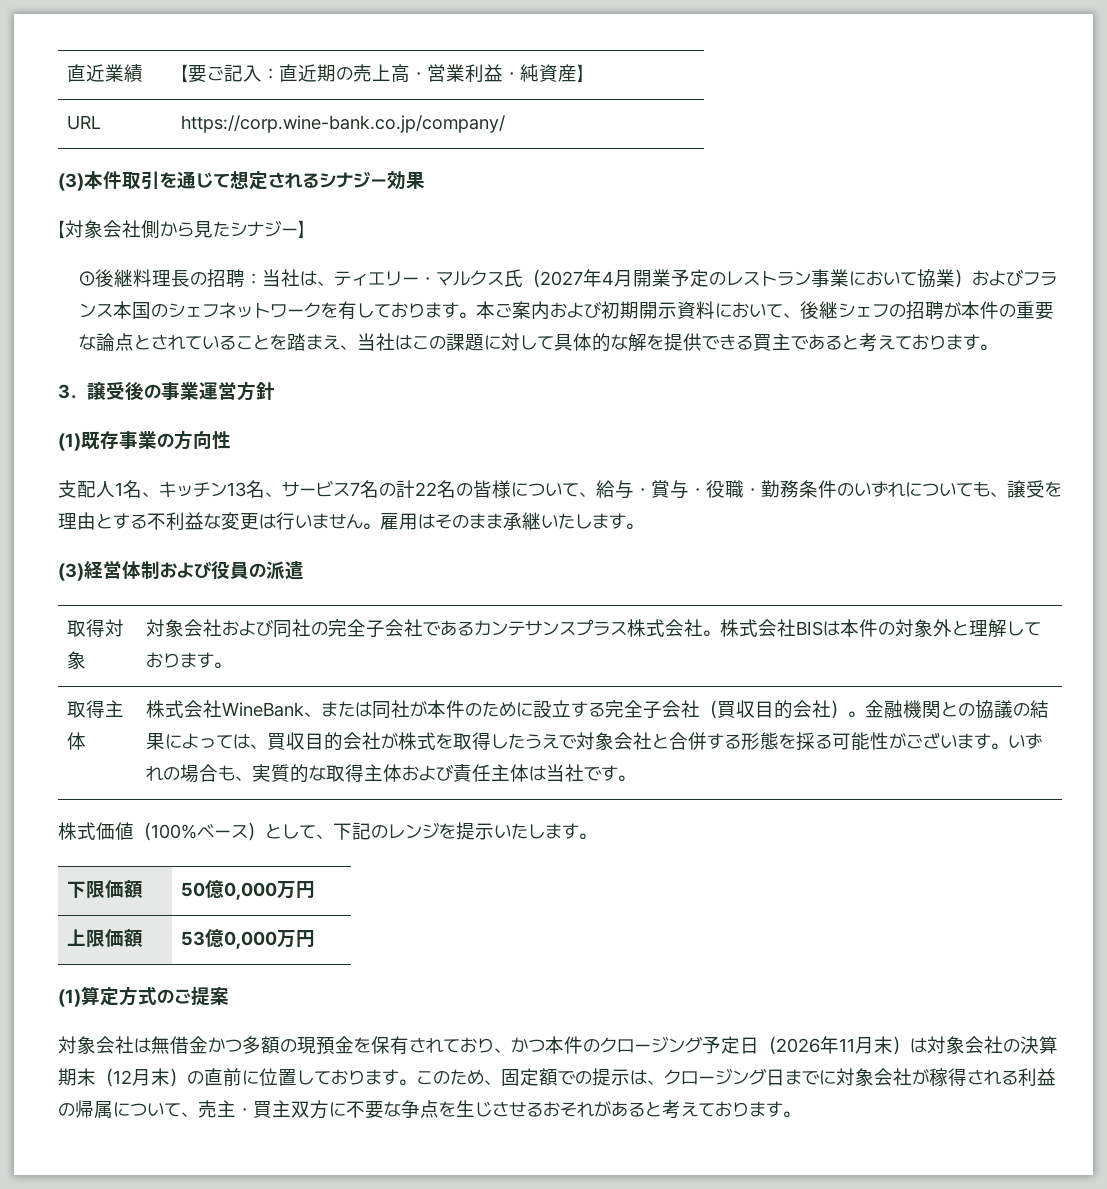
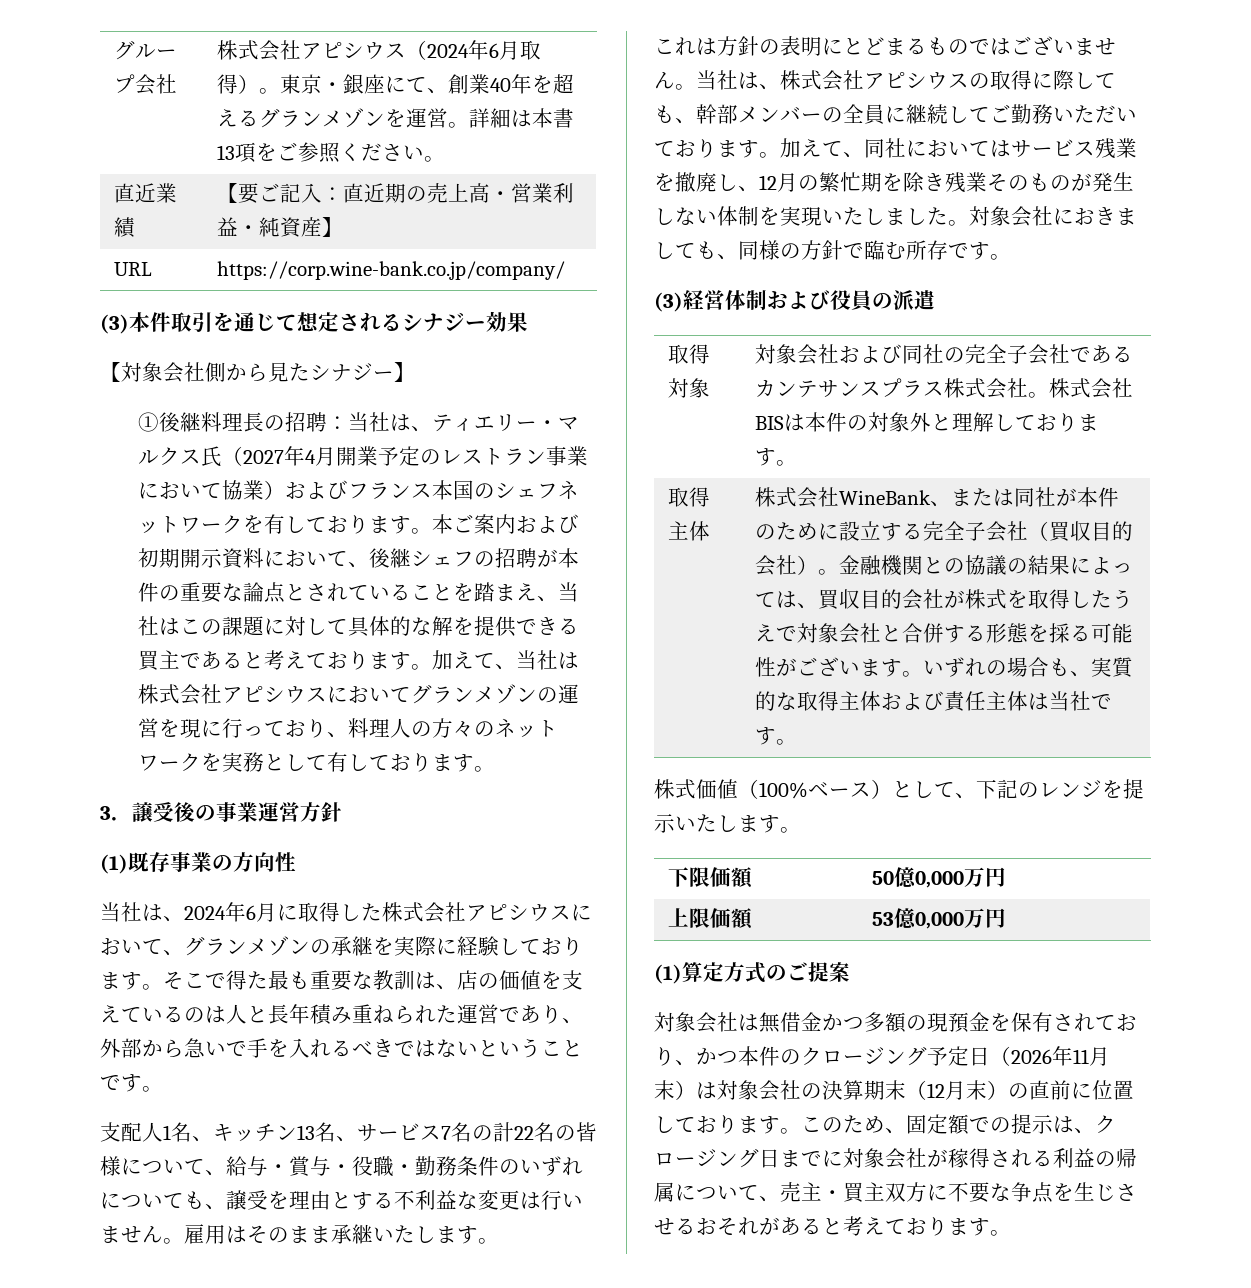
(66, 73) none -> [114,40,178,60] [114,74,178,95] [217,40,542,61] [217,74,575,94] [217,108,575,128] [217,142,446,163] グループ会社 | 株式会社アピシウス（2024年6月取得）。東京・銀座にて、創業40年を超えるグランメゾンを運営。詳細は本書13項をご参照ください。 //
(997, 347) none -> [431,650,579,670] [137,684,579,705] [137,718,558,738] [137,752,495,772] 加えて、当社は株式会社アピシウスにおいてグランメゾンの運営を現に行っており、料理人の方々のネットワークを実務として有しております。
(231, 440) none -> [100,902,592,923] [100,936,583,956] [100,970,583,991] [100,1004,583,1025] [100,1038,583,1058] [100,1074,163,1092] // 当社は、2024年6月に取得した株式会社アピシウスにおいて、グランメゾンの承継を実際に経験しております。そこで得た最も重要な教訓は、店の価値を支えているのは人と長年積み重ねられた運営であり、外部から急いで手を入れるべきではないということです。
(643, 526) none -> [654,36,1116,56] [654,70,1116,91] [654,104,1137,124] [654,138,1137,159] [654,172,1134,193] [654,206,1137,227] [654,240,1011,260] // これは方針の表明にとどまるものではございません。当社は、株式会社アピシウスの取得に際しても、幹部メンバーの全員に継続してご勤務いただいております。加えて、同社においてはサービス残業を撤廃し、12月の繁忙期を除き残業そのものが発生しない体制を実現いたしました。対象会社におきましても、同様の方針で臨む所存です。

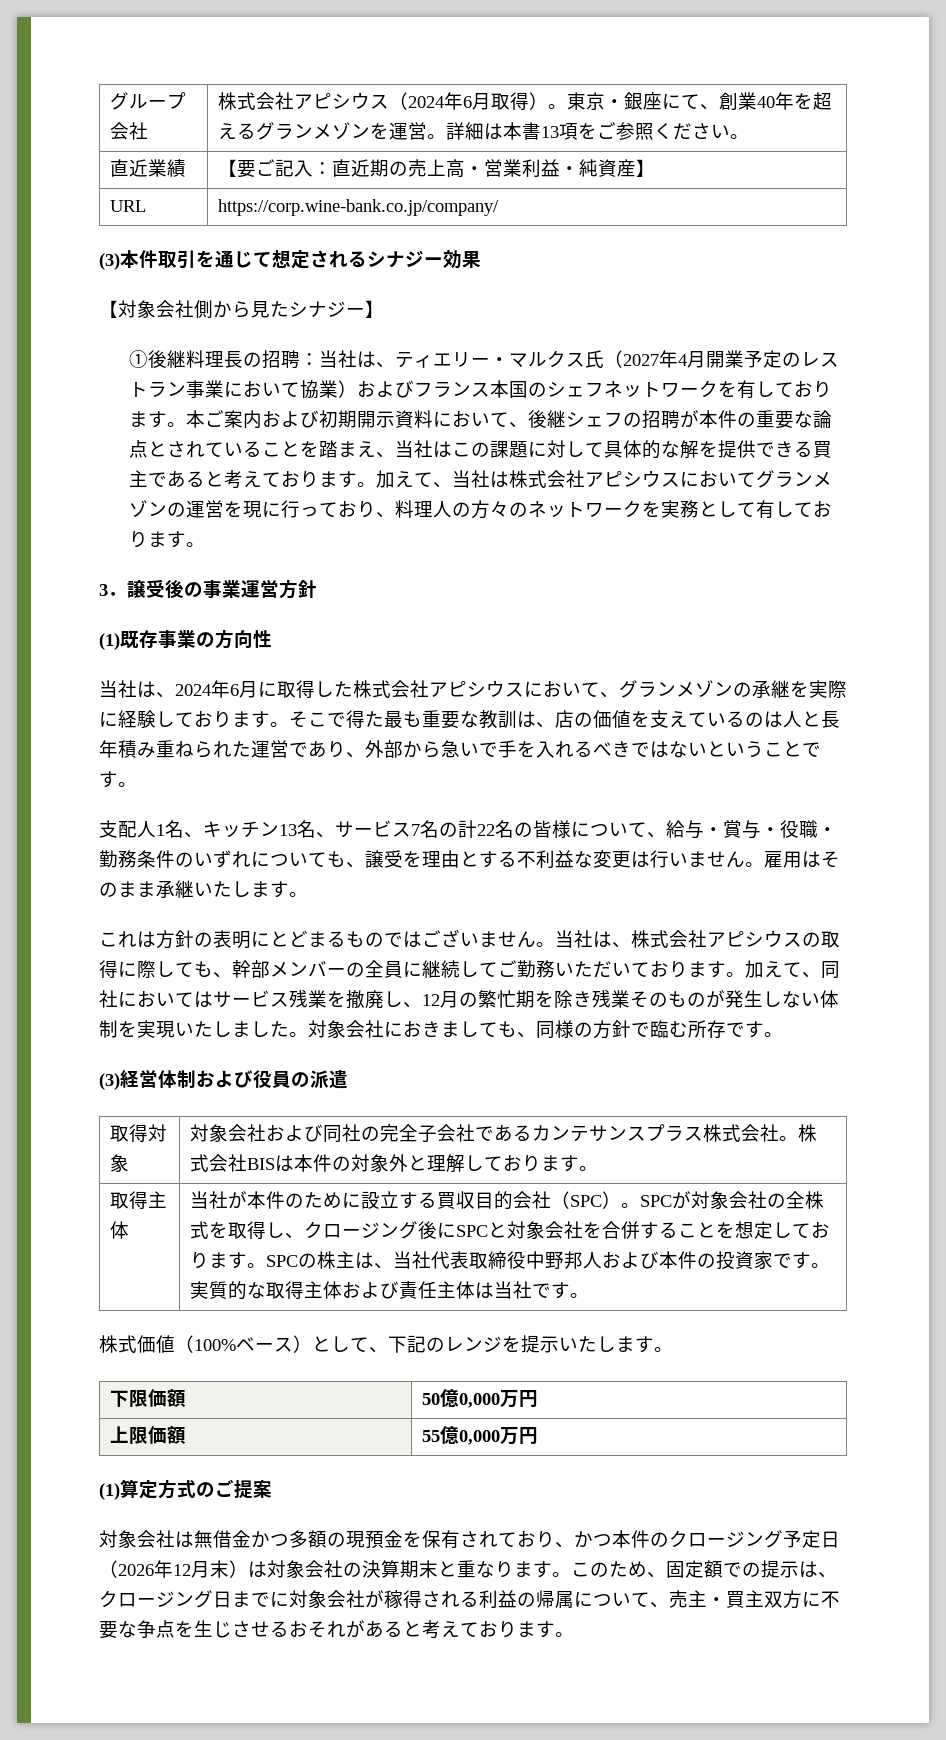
[755,487,1036,508] 株式会社WineBank、または同 -> [190,1191,210,1209] 当
[923,521,1134,542] [755,555,1134,576] [755,589,1134,610] [755,623,903,644] 完全子会社（買収目的会社）。金融機関との協議の結果によっては、買収目的会社が株式を取得したうえで対象会社と -> [437,1191,825,1210] [190,1221,603,1239] 買収目的会社（SPC）。SPCが対象会社の全株式を取得し、クロージング後にSPCと対象会社を
[986,623,1134,643] [755,657,1092,677] 形態を採る可能性がございます。いずれの場合も、 -> [678,1221,831,1239] [190,1251,831,1270] ことを想定しております。SPCの株主は、当社代表取締役中野邦人および本件の投資家です。
[872,912,895,926] 53 -> [422,1430,441,1442] 55
[1073,1049,1089,1064] 11 -> [173,1564,191,1576] 12
[906,1080,1134,1100] [654,1116,717,1133] （12月末）の直前に位置してお -> [438,1560,495,1578] と重な

